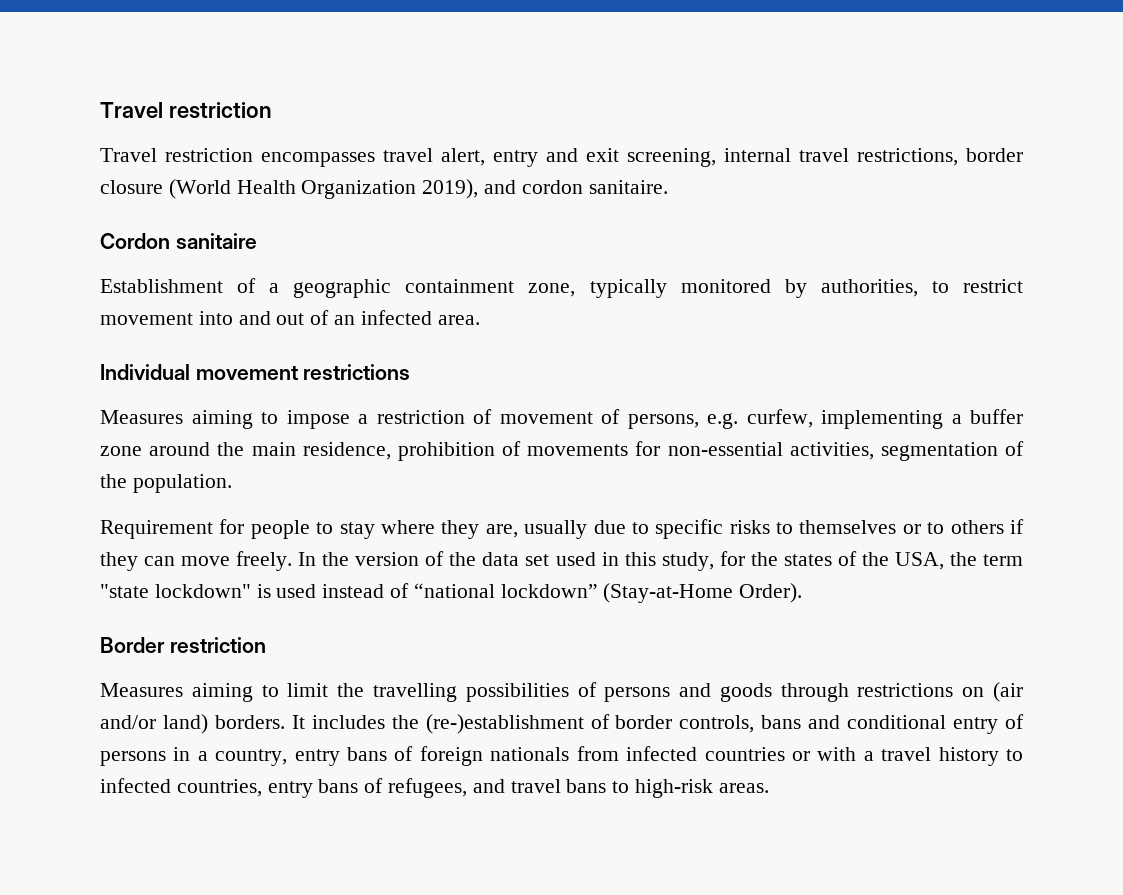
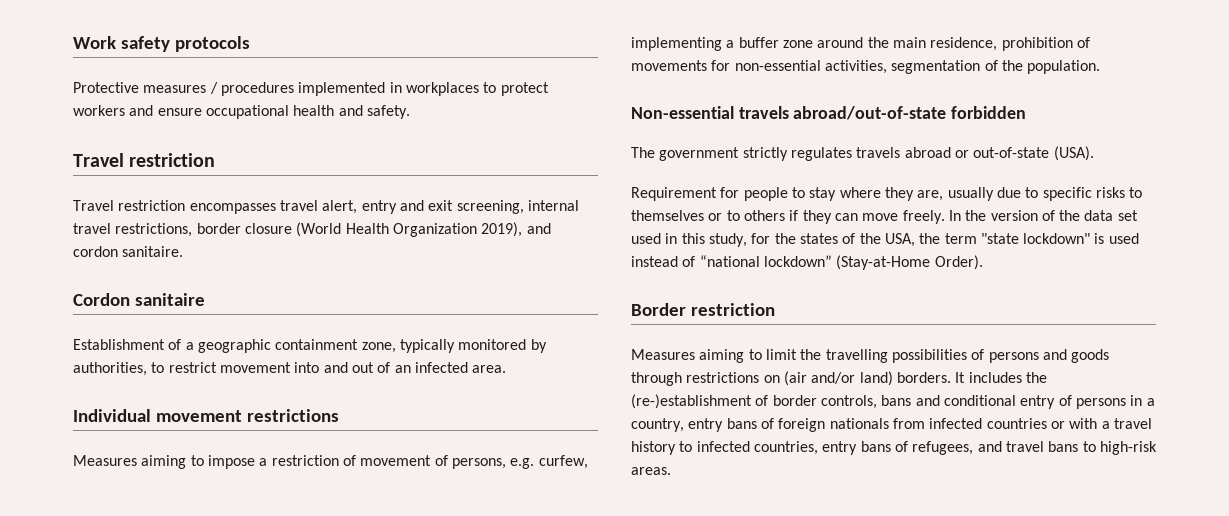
(100, 110) none -> [73,36,250,52] [73,82,549,96] [73,105,410,119] Work safety protocols // Protective measures / procedures implemented in workplaces to protect workers and ensure occupational health and safety. //
(232, 483) none -> [631,106,1027,120] [631,146,1094,161] // Non-essential travels abroad/out-of-state forbidden // The government strictly regulates travels abroad or out-of-state (USA).

